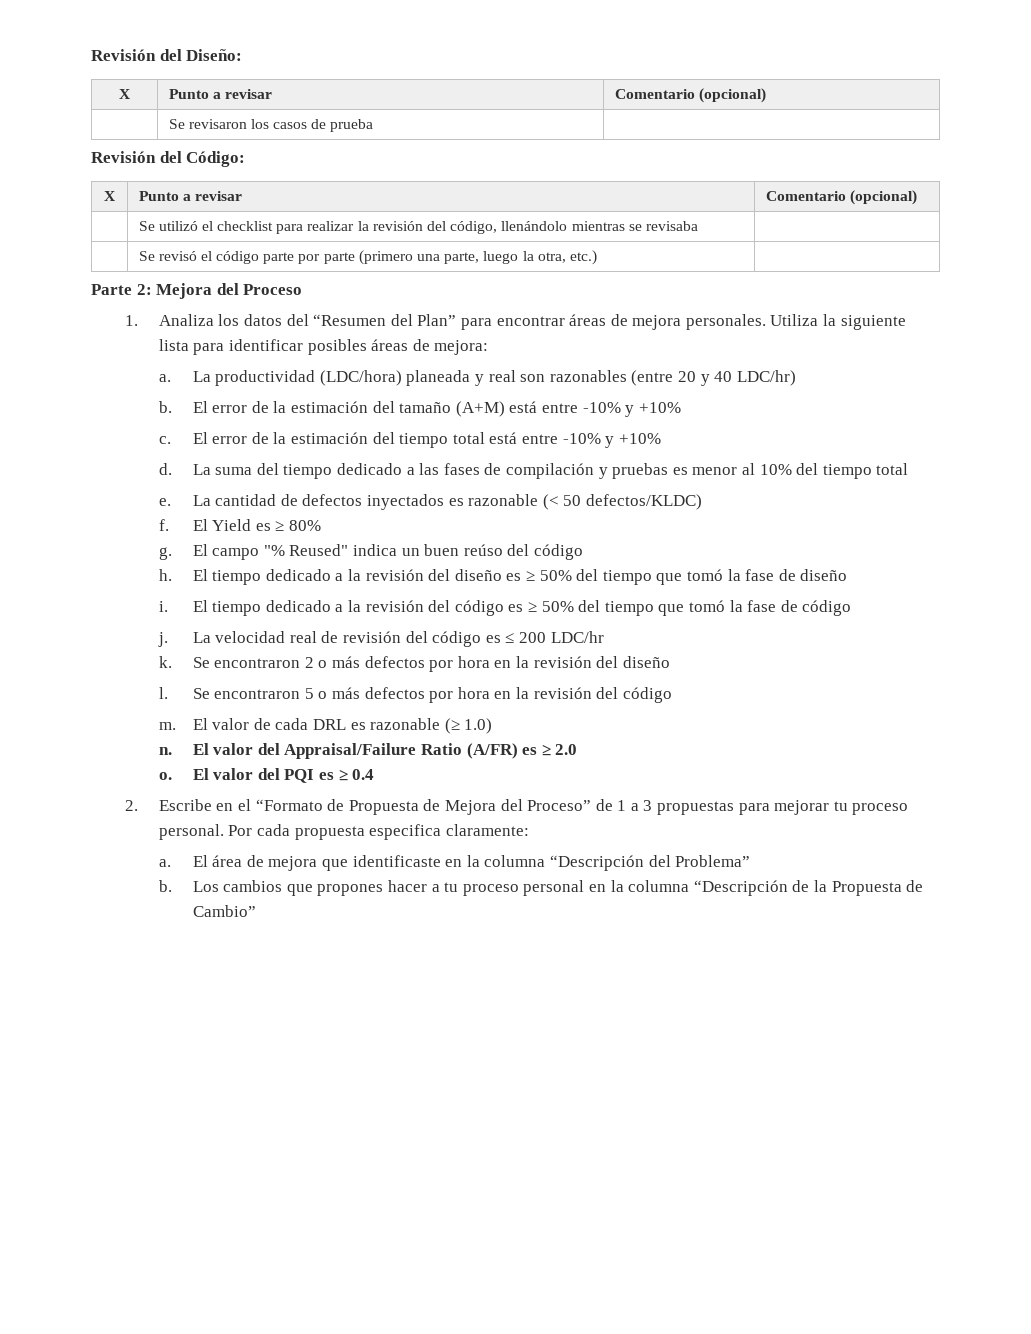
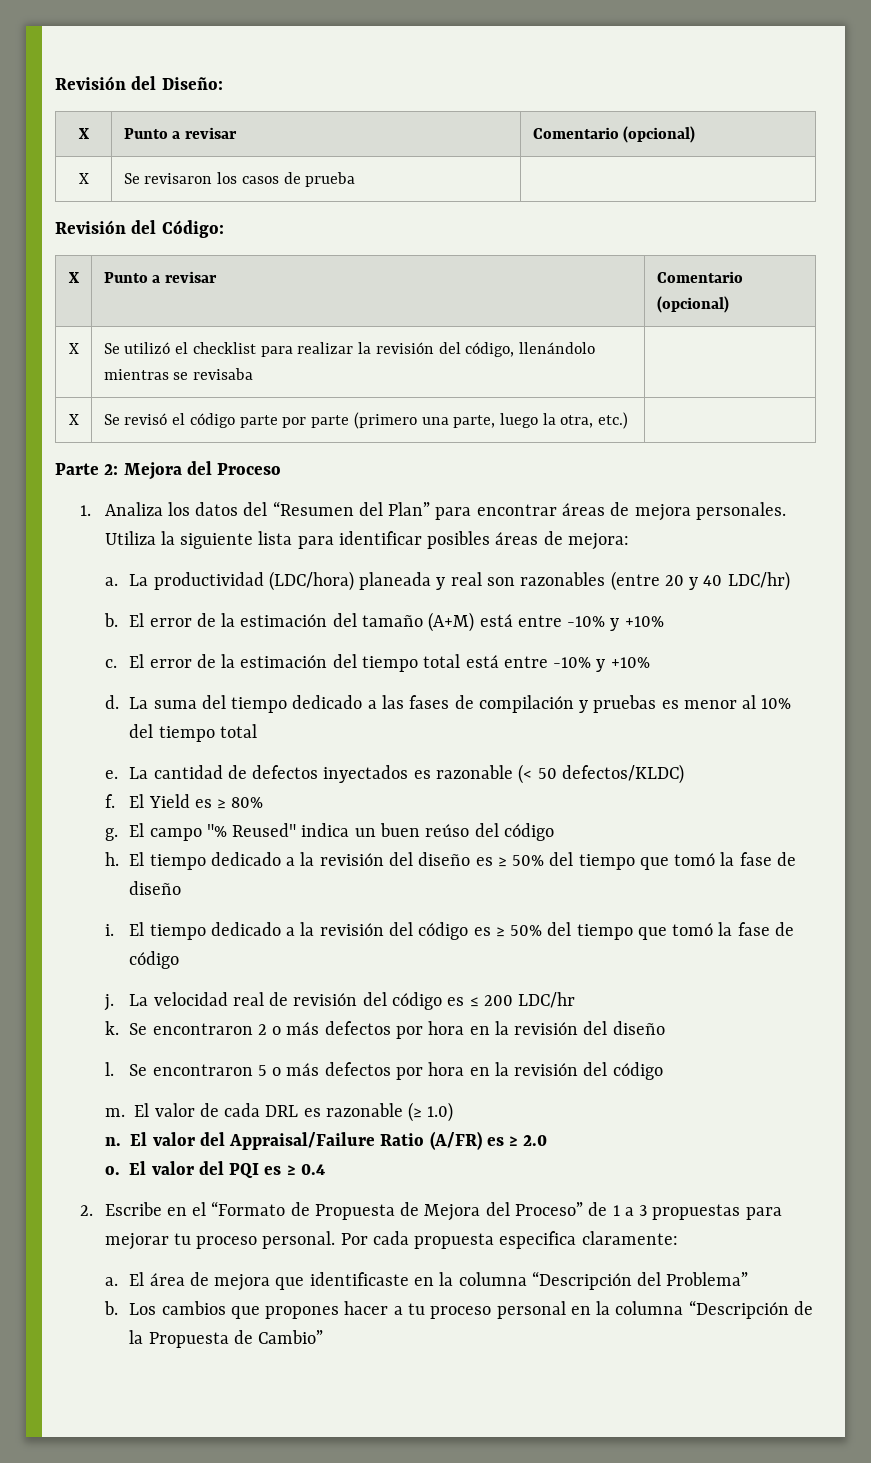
(766, 95) none -> [78,173,89,184] X
(917, 197) none -> [68,343,79,354] X
(698, 226) none -> [68,414,79,425] X

